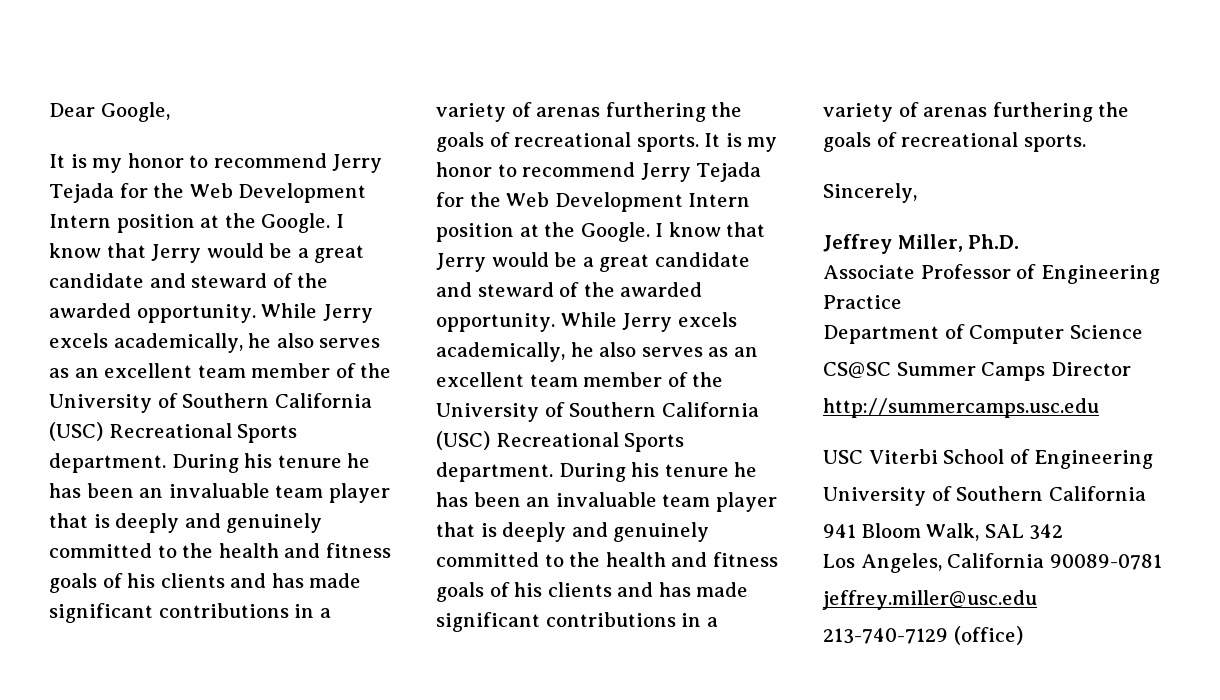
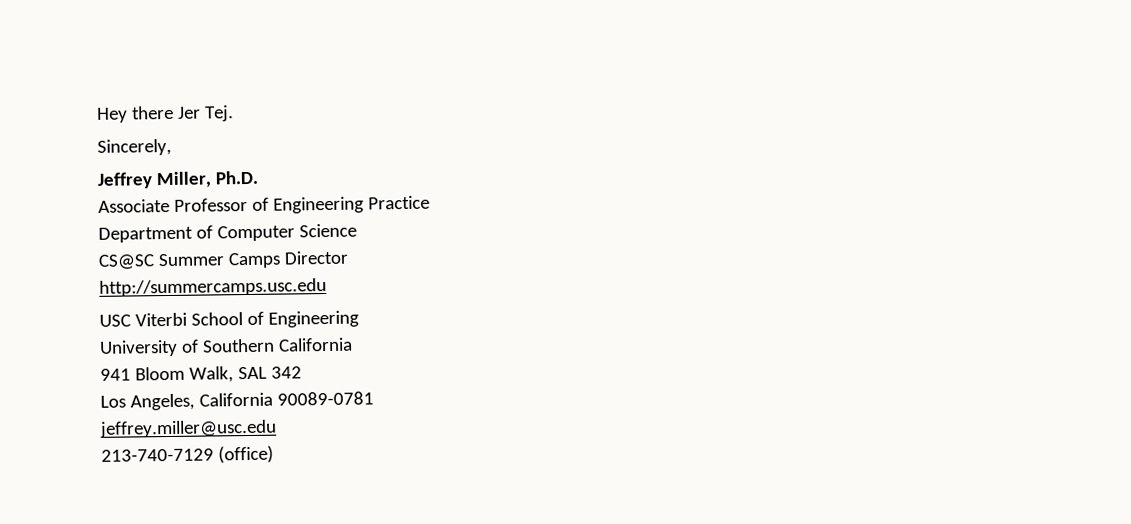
[49,102,170,122] [49,153,383,173] [49,183,367,203] [49,213,344,233] [49,243,365,263] [49,273,329,288] [49,303,373,323] [49,333,381,353] [49,363,392,378] [49,393,372,413] [49,422,298,443] [49,453,371,473] [49,483,390,503] [49,513,323,533] [49,543,391,558] [49,573,362,593] [49,603,331,623] [436,102,743,122] [436,132,778,152] [436,162,762,182] [436,192,751,212] [436,222,766,242] [436,252,750,272] [436,282,703,297] [436,312,737,332] [436,342,758,362] [436,372,724,387] [436,402,759,422] [436,431,685,452] [436,462,758,482] [436,492,777,512] [436,522,710,542] [436,552,778,567] [436,582,749,602] [436,612,718,632] [823,102,1130,122] [823,132,1086,152] Dear Google, // It is my honor to recommend Jerry Tejada for the Web Development Intern position at the Google. I know that Jerry would be a great candidate and steward of the awarded opportunity. While Jerry excels academically, he also serves as an excellent team member of the University of Southern California (USC) Recreational Sports department. During his tenure he has been an invaluable team player that is deeply and genuinely committed to the health and fitness goals of his clients and has made significant contributions in a variety of arenas furthering the goals of recreational sports. It is my honor to recommend Jerry Tejada for the Web Development Intern position at the Google. I know that Jerry would be a great candidate and steward of the awarded opportunity. While Jerry excels academically, he also serves as an excellent team member of the University of Southern California (USC) Recreational Sports department. During his tenure he has been an invaluable team player that is deeply and genuinely committed to the health and fitness goals of his clients and has made significant contributions in a variety of arenas furthering the goals of recreational sports. -> [97,105,234,123] Hey there Jer Tej.

